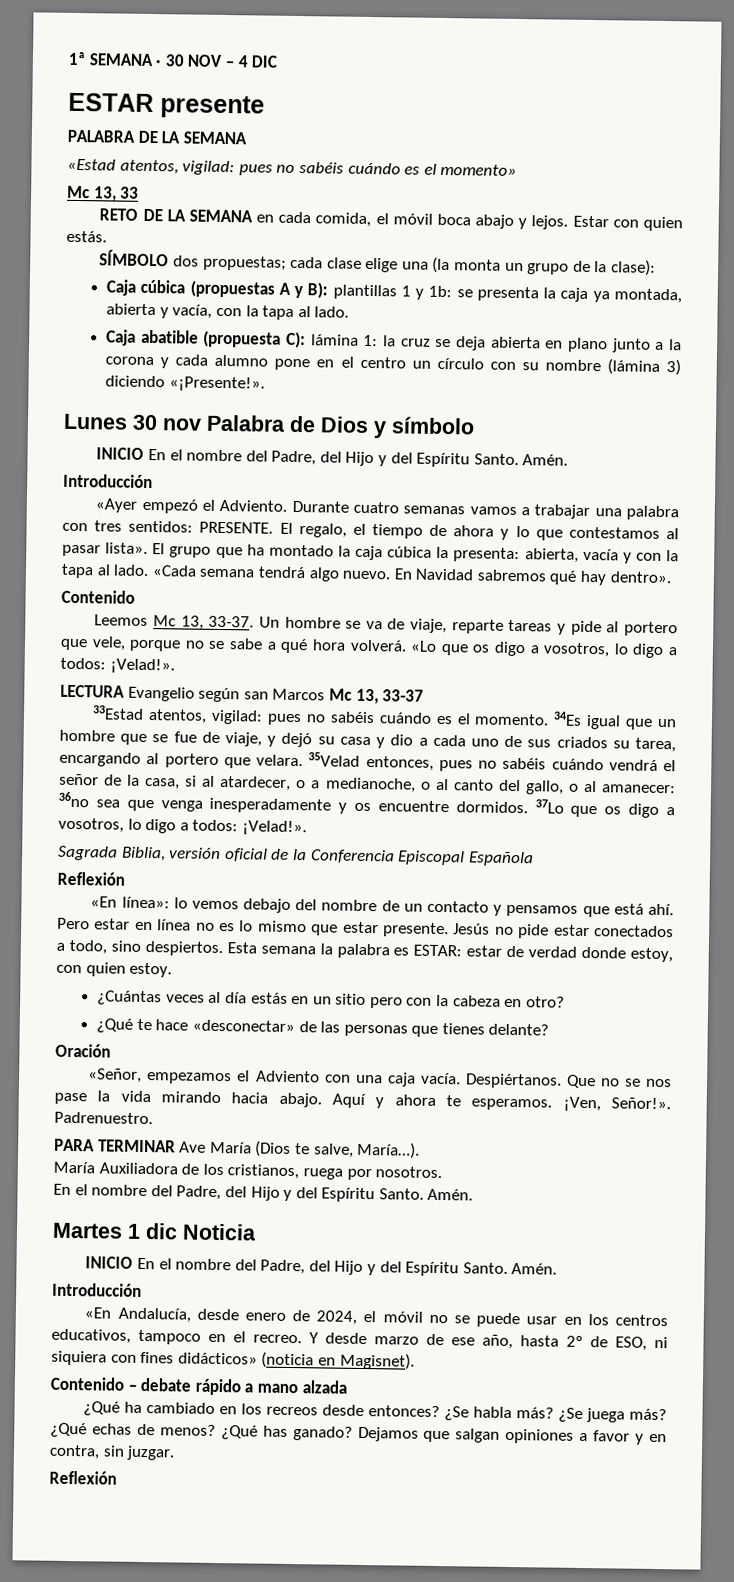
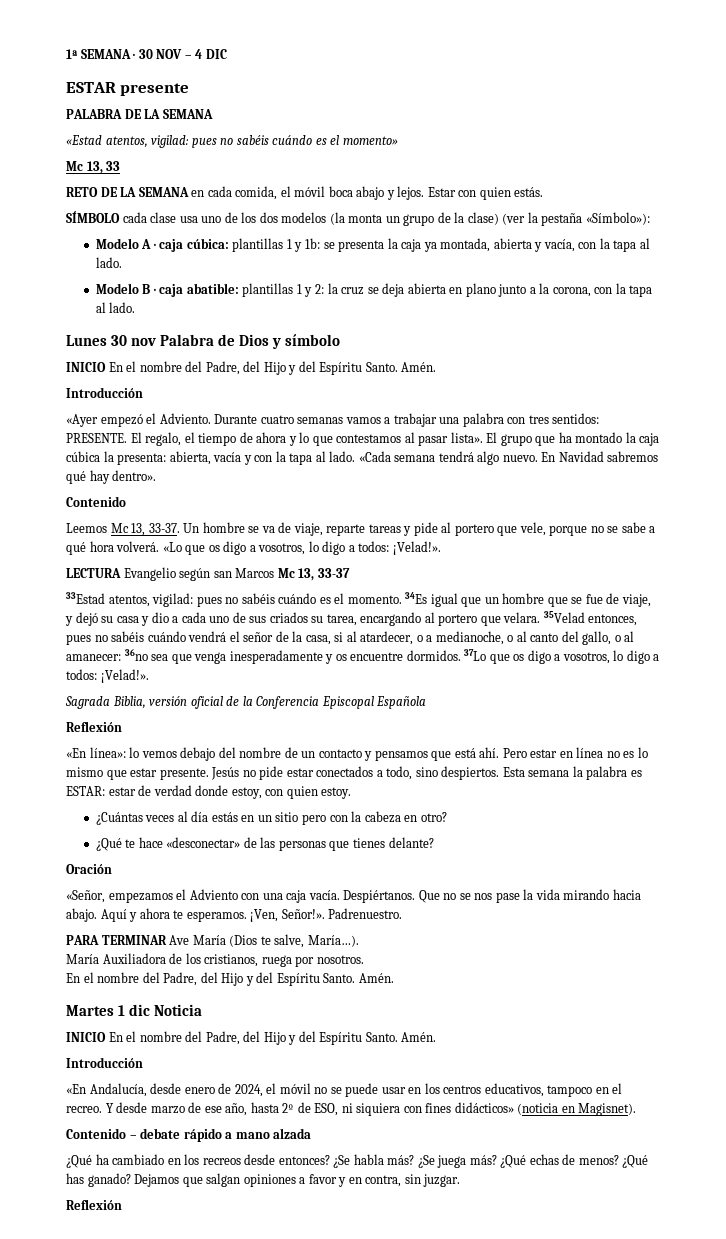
[172,255,429,273] dos propuestas; cada clase elige una -> [122,212,327,223] cada clase usa uno de los dos modelos
[611,259,657,276] [106,279,329,299] clase): // Caja cúbica (propuestas A y B): -> [467,212,650,226] [95,238,229,252] clase) (ver la pestaña «Símbolo»): // Modelo A · caja cúbica:
[106,329,379,349] Caja abatible (propuesta C): lámina 1: -> [95,283,324,297] Modelo B · caja abatible: plantillas 1 y 2:
[105,354,681,376] [105,375,265,392] corona y cada alumno pone en el centro un círculo con su nombre (lámina 3) diciendo «¡Presente!». -> [552,283,653,297] [95,302,136,313] corona, con la tapa al lado.

